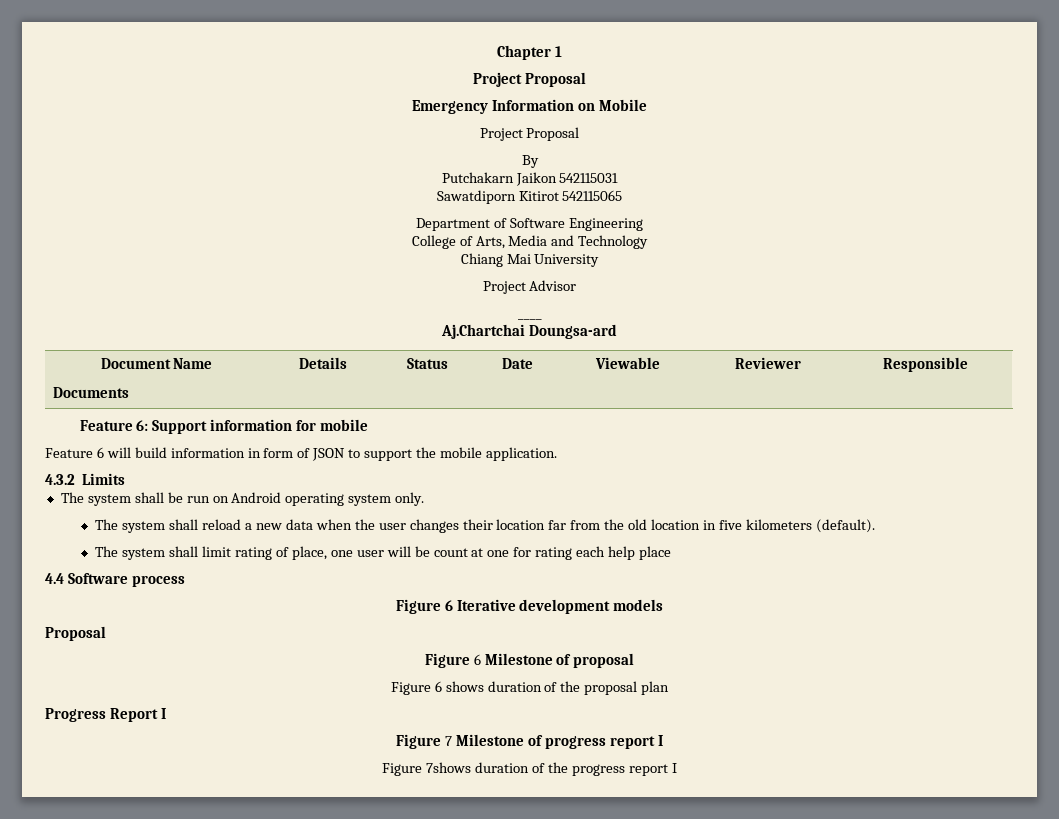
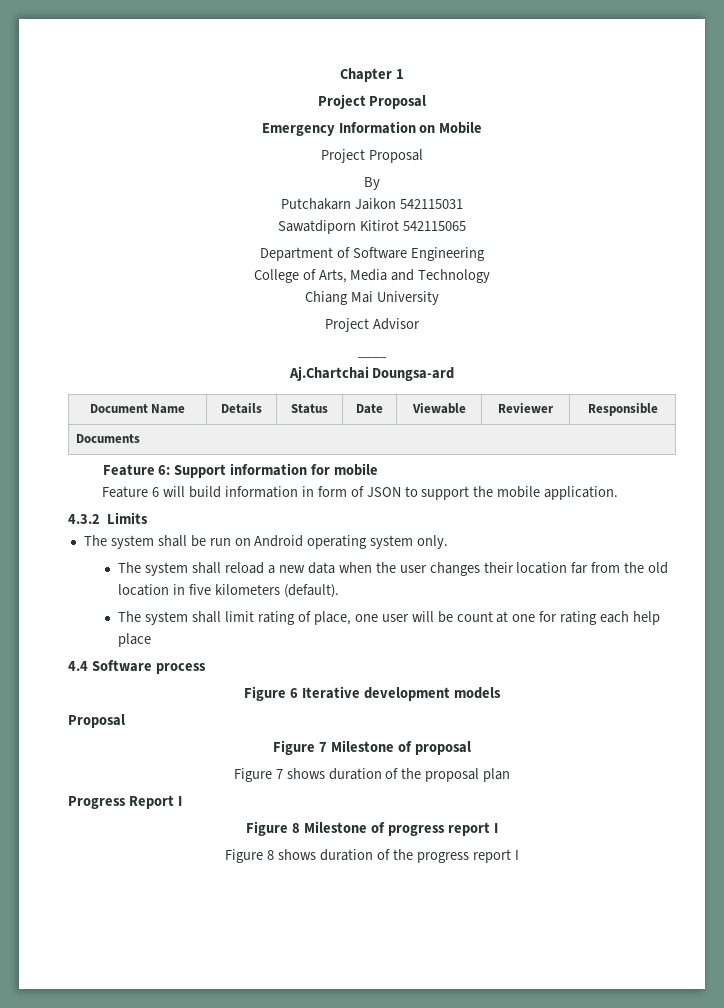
[473,654,481,665] 6 -> [319,742,328,752] 7
[434,681,442,692] 6 -> [275,769,283,779] 7
[445,736,453,746] 7 -> [292,823,301,833] 8
[426,762,472,773] 7shows -> [267,849,317,860] 8 shows

